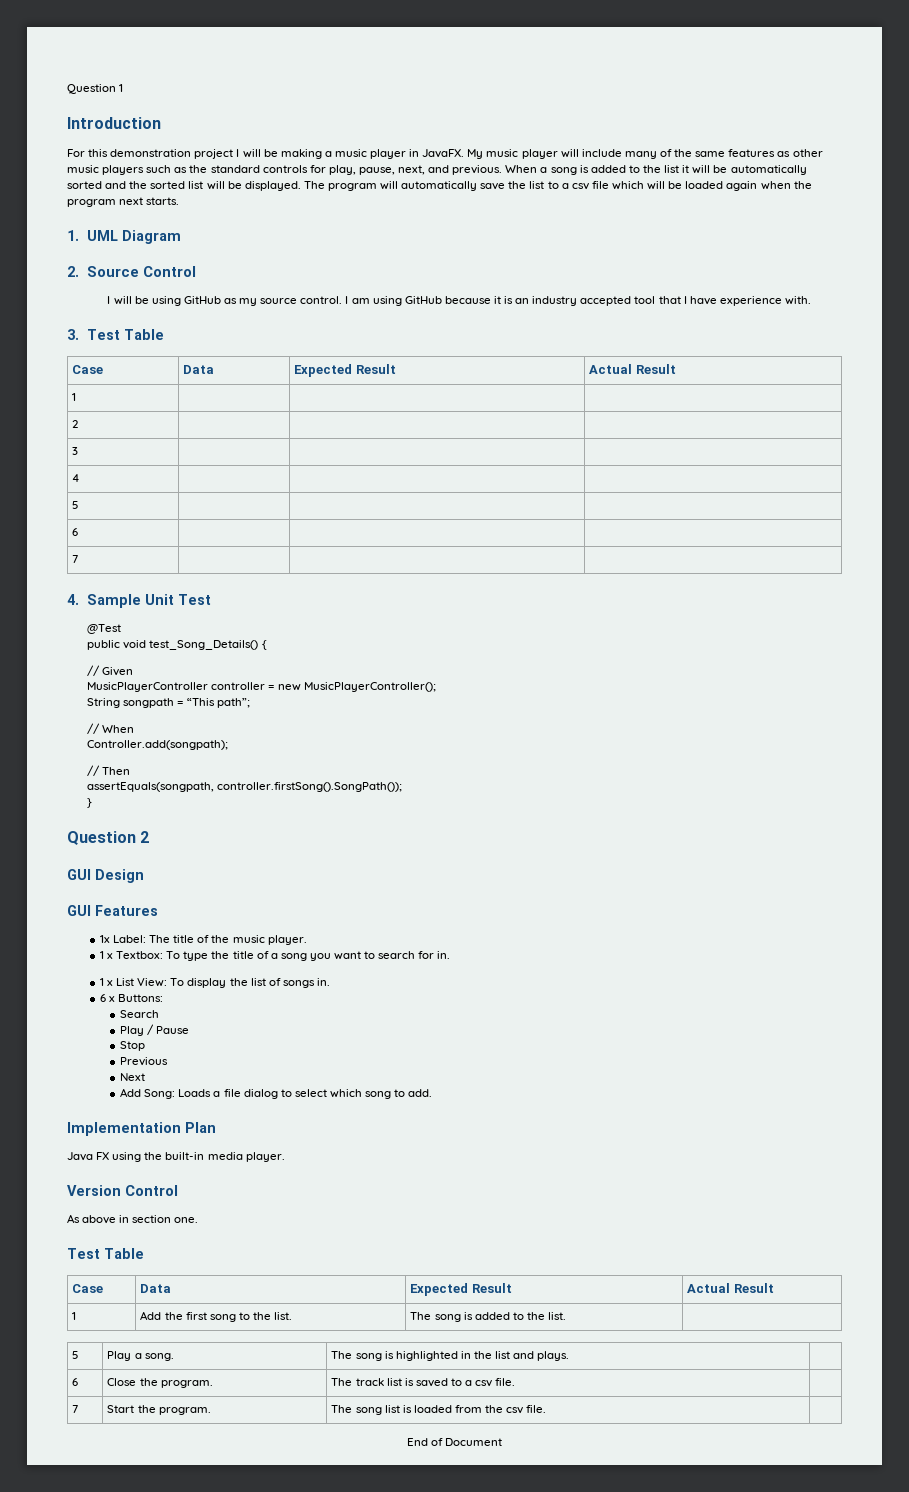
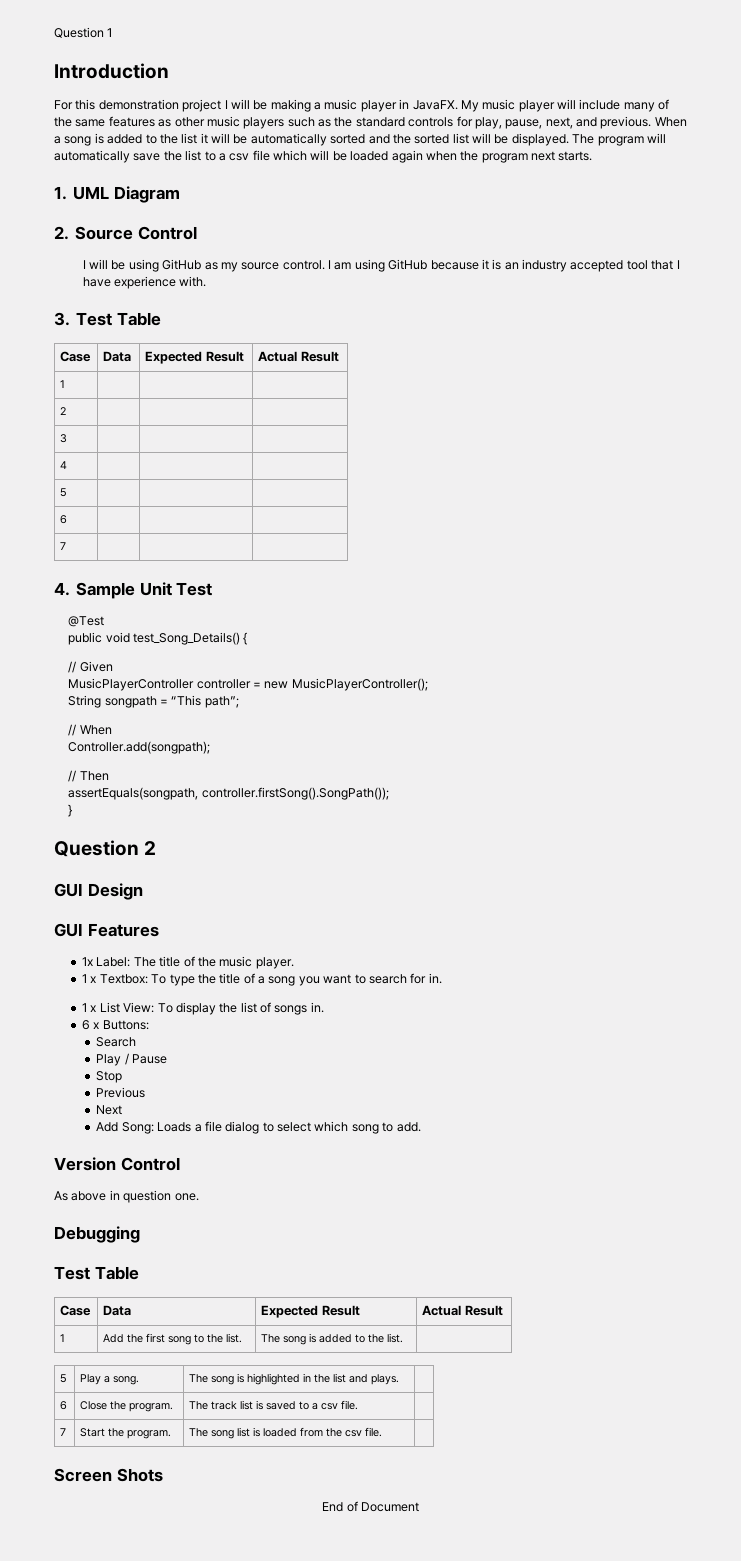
[67,1122,216,1136] [67,1152,285,1162] // Implementation Plan // Java FX using the built-in media player. -> (421, 1127) none
[132,1215,172,1223] section -> [123,1190,172,1203] question
(199, 1220) none -> [54,1226,140,1243] // Debugging
(547, 1409) none -> [54,1468,163,1482] // Screen Shots

